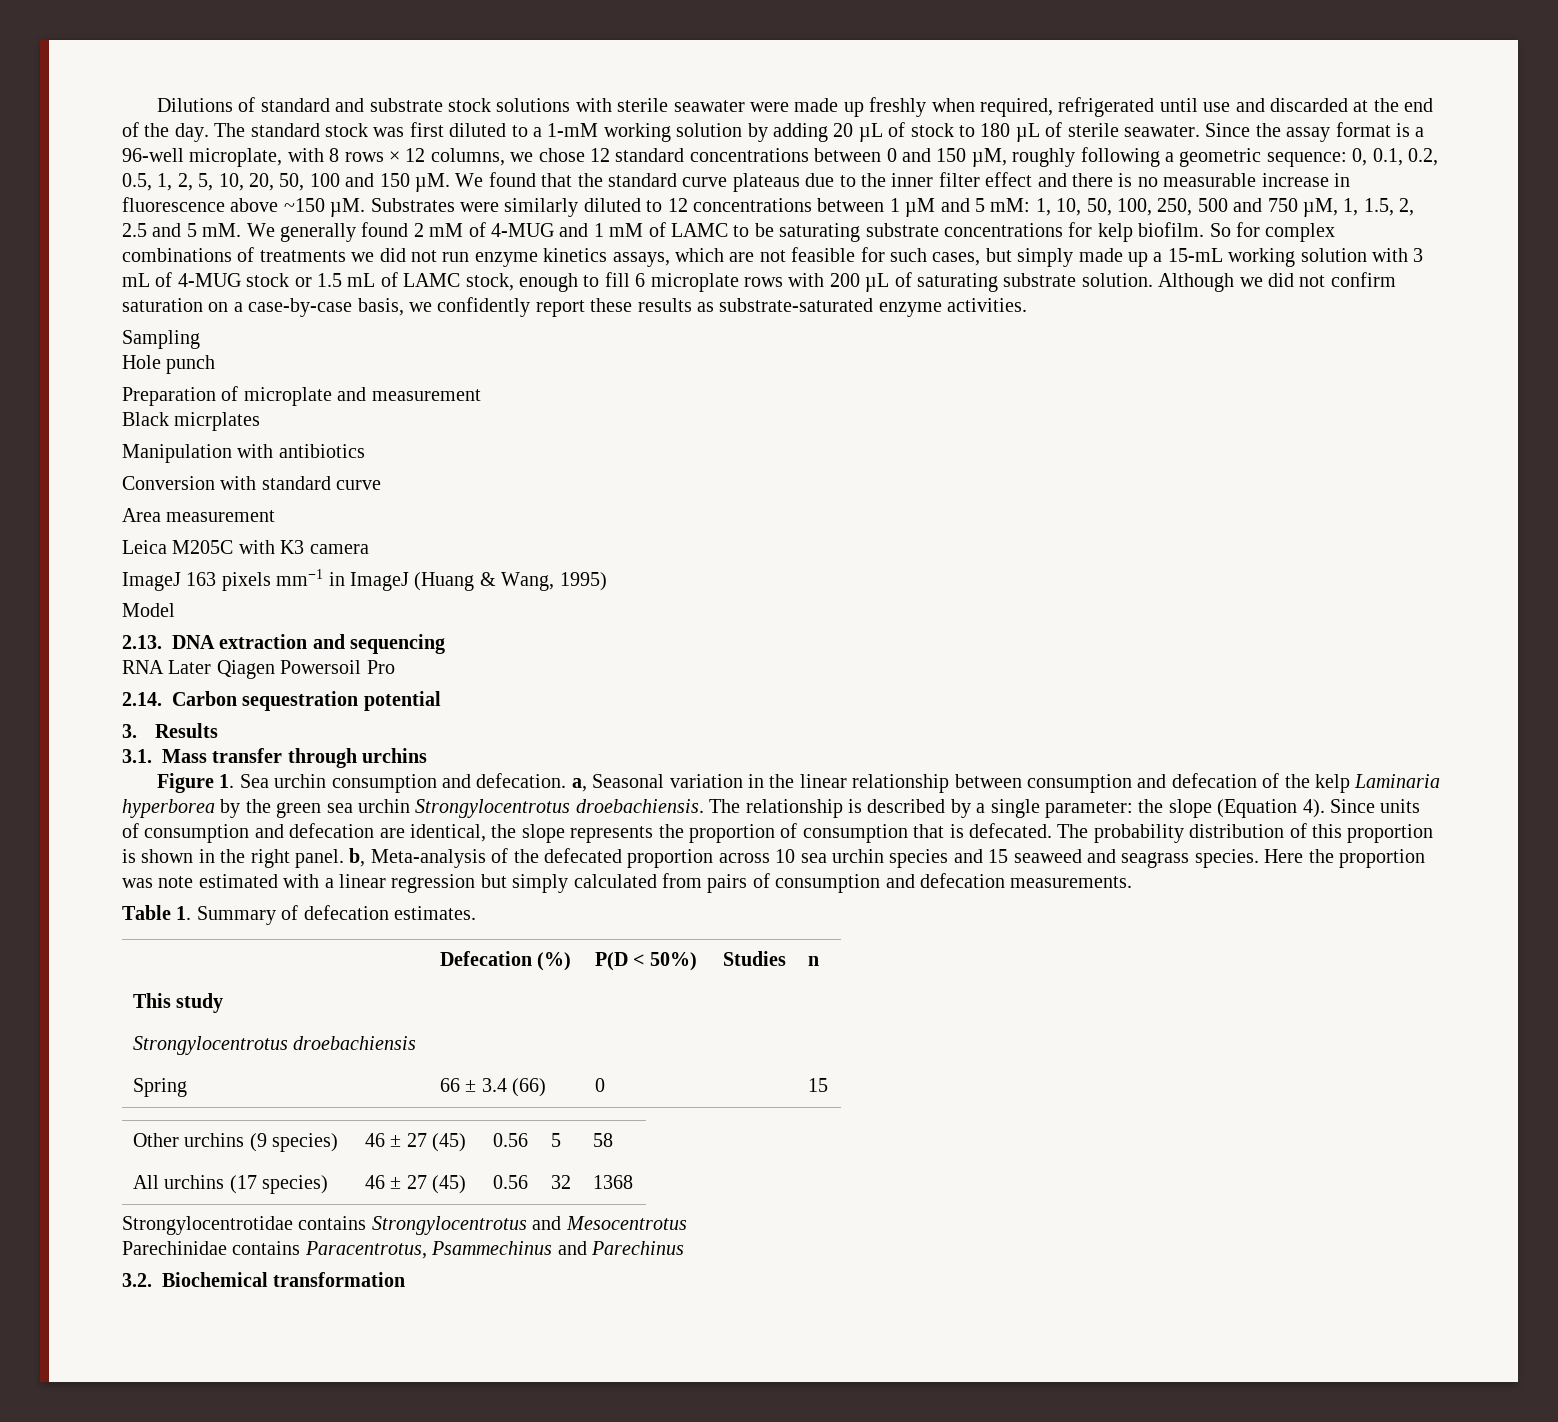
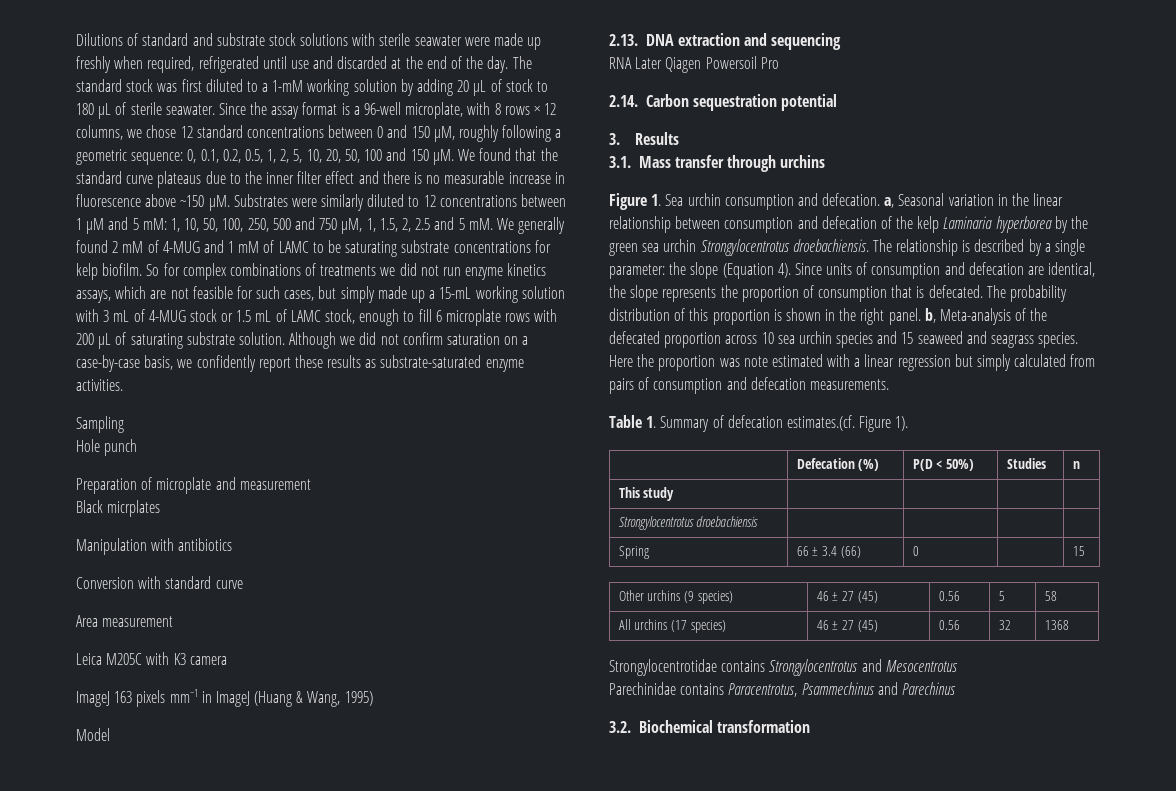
[394,906,476,920] estimates. -> [786,415,909,432] estimates.(cf. Figure 1).

